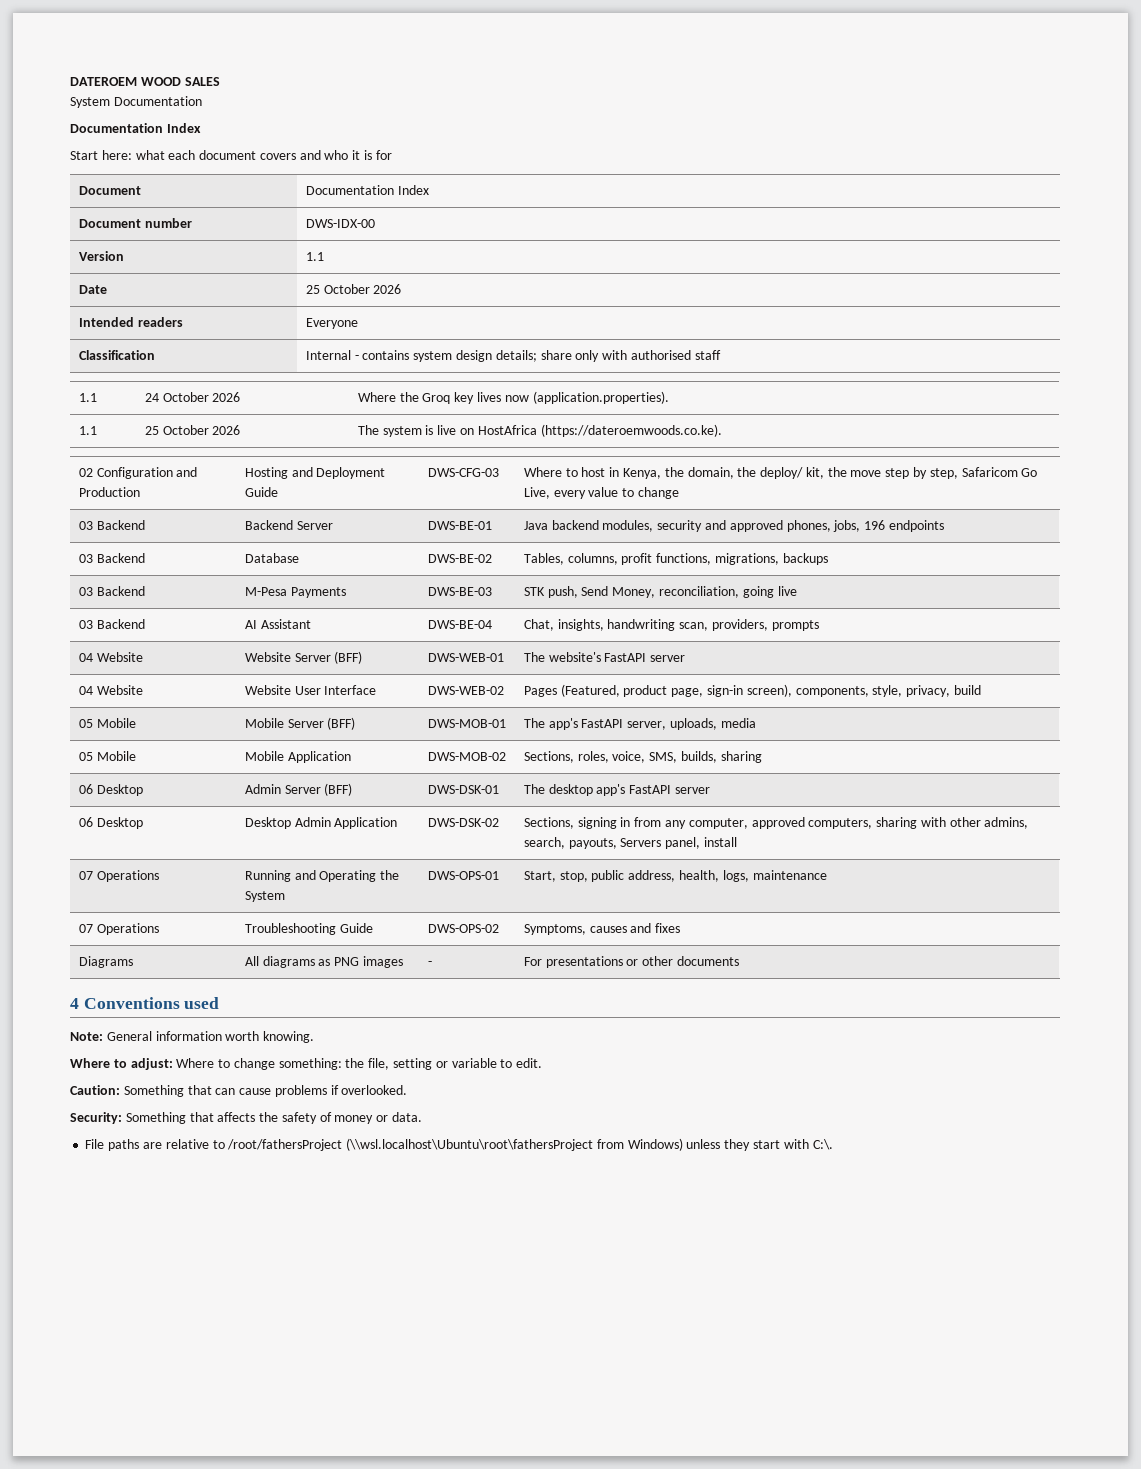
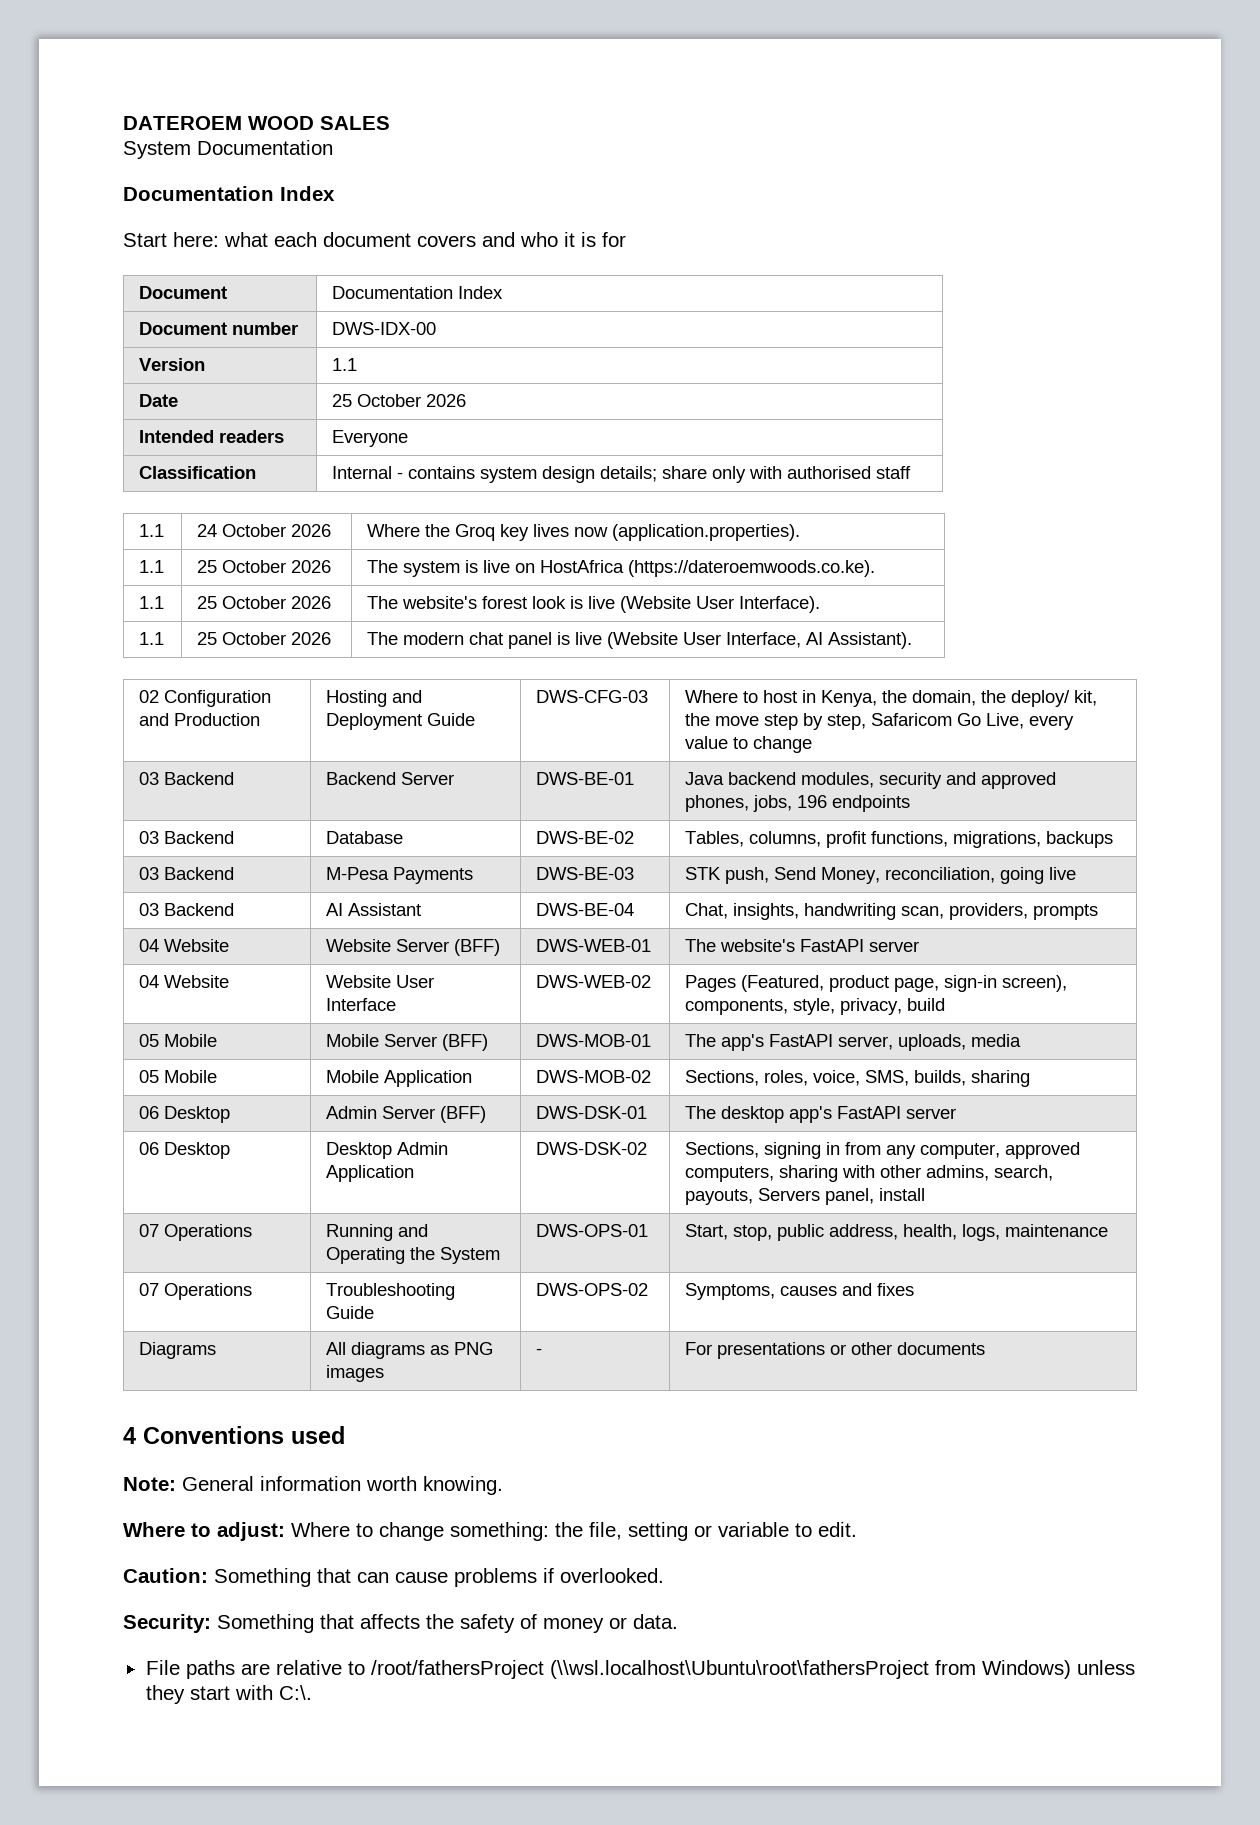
(722, 430) none -> [139,596,165,609] [197,596,332,609] [367,596,821,613] [139,632,165,645] [197,632,332,645] [367,632,913,649] // 1.1 | 25 October 2026 | The website's forest look is live (Website User Interface). // 1.1 | 25 October 2026 | The modern chat panel is live (Website User Interface, AI Assistant).

